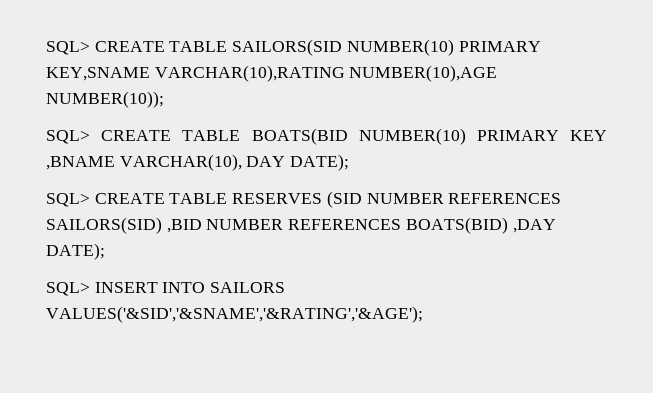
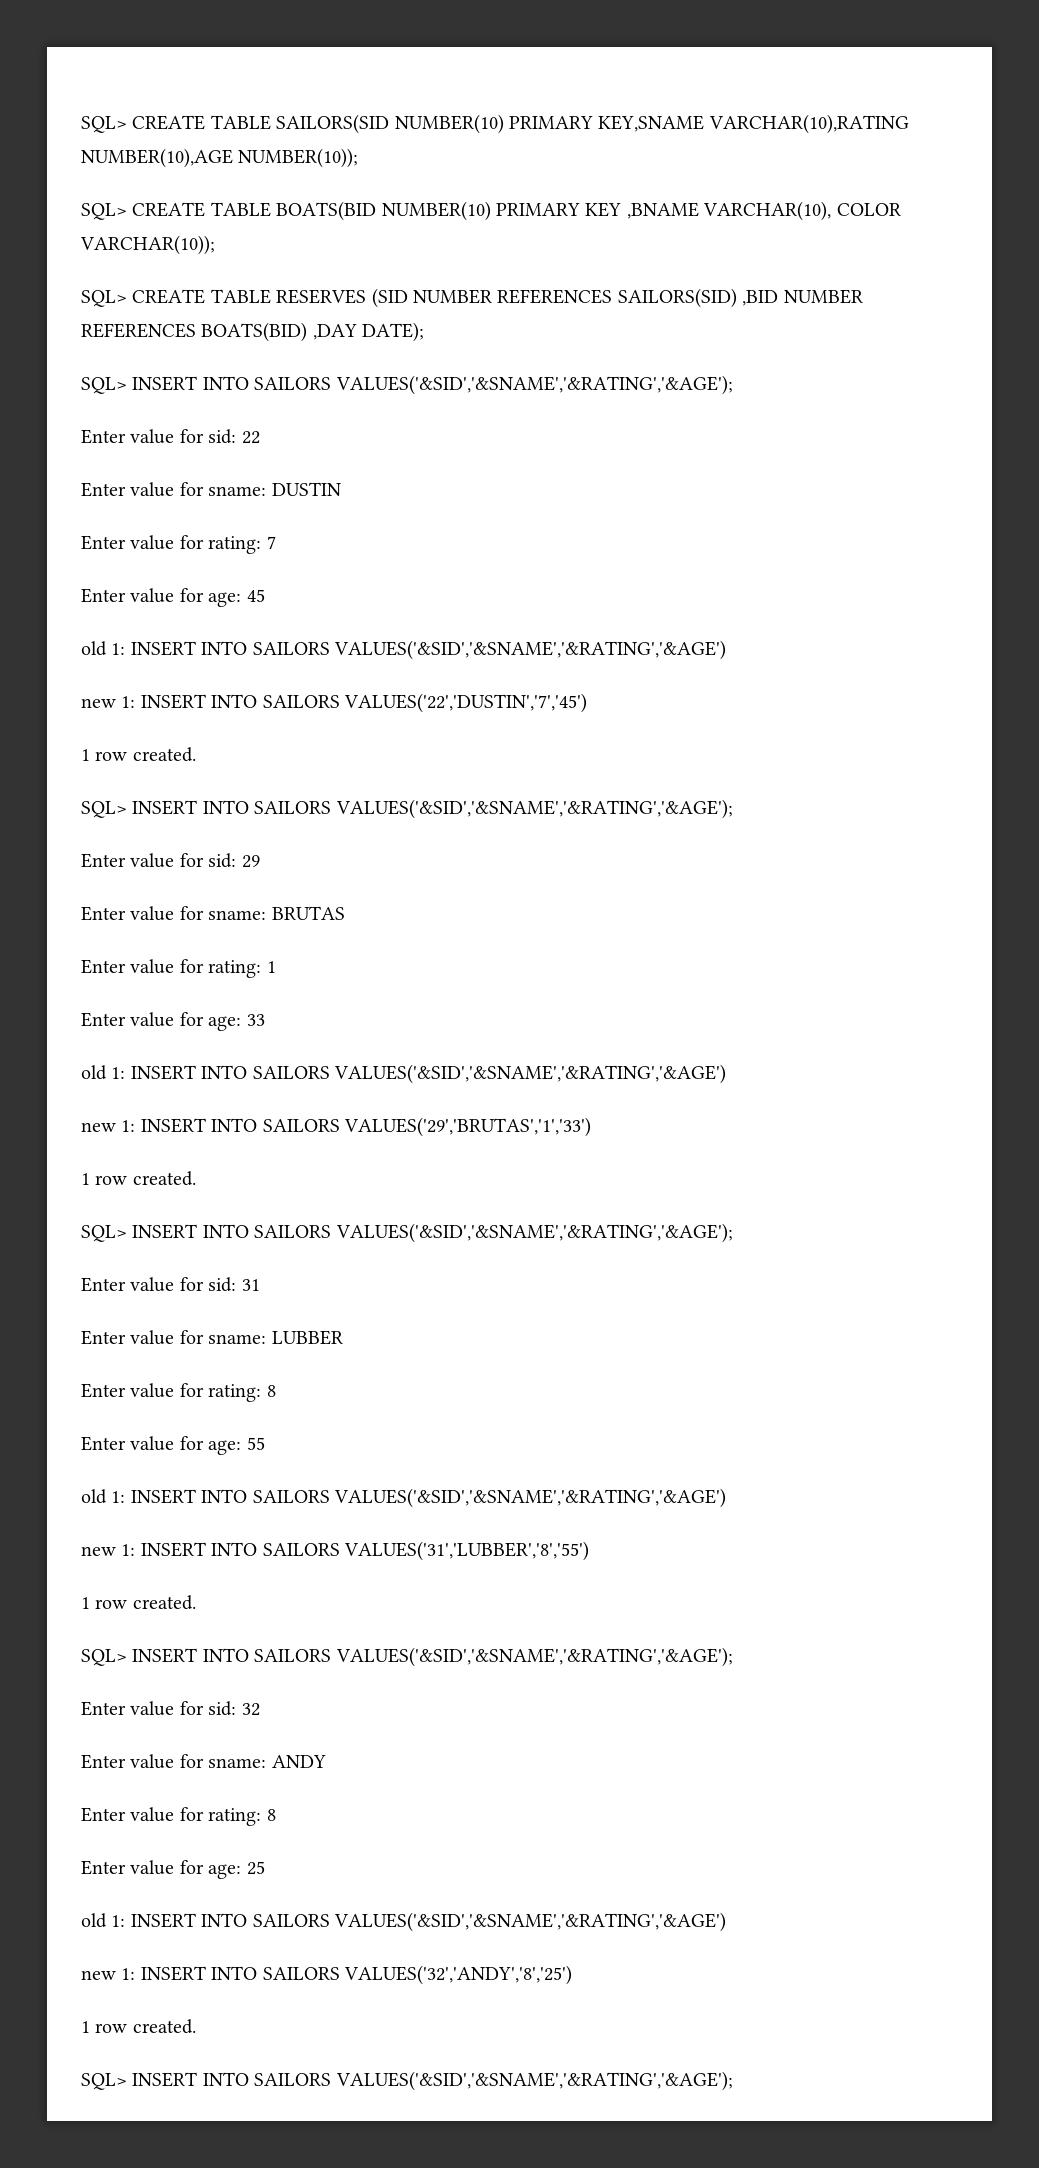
[246,154,350,171] DAY DATE); -> [836,203,901,216] [80,235,215,255] COLOR VARCHAR(10));
(423, 314) none -> [81,429,260,444] [81,482,341,497] [81,535,276,554] [81,588,265,607] [81,640,726,660] [81,693,587,713] [81,747,196,762] [81,799,733,819] [81,853,260,868] [81,906,345,921] [81,959,276,978] [81,1012,265,1031] [81,1064,726,1084] [81,1117,591,1137] [81,1171,196,1186] [81,1223,733,1243] [81,1277,260,1292] [81,1330,343,1345] [81,1383,276,1402] [81,1436,265,1455] [81,1488,726,1508] [81,1541,589,1561] [81,1595,196,1610] [81,1647,733,1667] [81,1701,260,1716] [81,1754,326,1769] [81,1807,276,1826] [81,1860,265,1879] [81,1912,726,1932] [81,1965,572,1985] [81,2019,196,2034] [81,2071,733,2091] // Enter value for sid: 22 // Enter value for sname: DUSTIN // Enter value for rating: 7 // Enter value for age: 45 // old 1: INSERT INTO SAILORS VALUES('&SID','&SNAME','&RATING','&AGE') // new 1: INSERT INTO SAILORS VALUES('22','DUSTIN','7','45') // 1 row created. // SQL> INSERT INTO SAILORS VALUES('&SID','&SNAME','&RATING','&AGE'); // Enter value for sid: 29 // Enter value for sname: BRUTAS // Enter value for rating: 1 // Enter value for age: 33 // old 1: INSERT INTO SAILORS VALUES('&SID','&SNAME','&RATING','&AGE') // new 1: INSERT INTO SAILORS VALUES('29','BRUTAS','1','33') // 1 row created. // SQL> INSERT INTO SAILORS VALUES('&SID','&SNAME','&RATING','&AGE'); // Enter value for sid: 31 // Enter value for sname: LUBBER // Enter value for rating: 8 // Enter value for age: 55 // old 1: INSERT INTO SAILORS VALUES('&SID','&SNAME','&RATING','&AGE') // new 1: INSERT INTO SAILORS VALUES('31','LUBBER','8','55') // 1 row created. // SQL> INSERT INTO SAILORS VALUES('&SID','&SNAME','&RATING','&AGE'); // Enter value for sid: 32 // Enter value for sname: ANDY // Enter value for rating: 8 // Enter value for age: 25 // old 1: INSERT INTO SAILORS VALUES('&SID','&SNAME','&RATING','&AGE') // new 1: INSERT INTO SAILORS VALUES('32','ANDY','8','25') // 1 row created. // SQL> INSERT INTO SAILORS VALUES('&SID','&SNAME','&RATING','&AGE');

